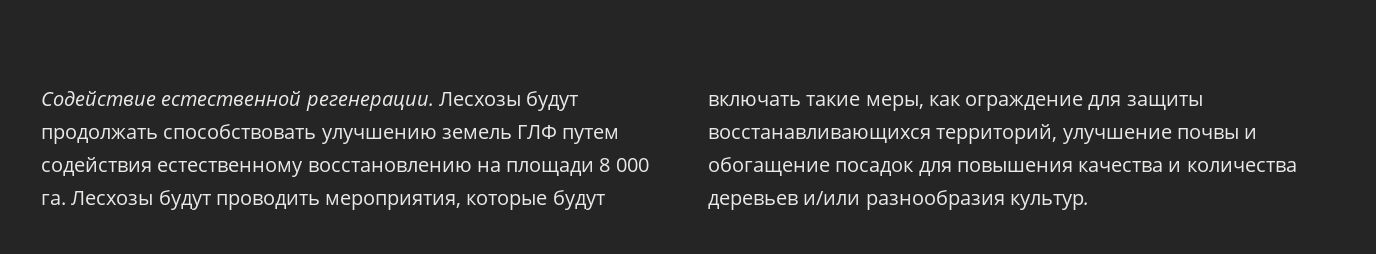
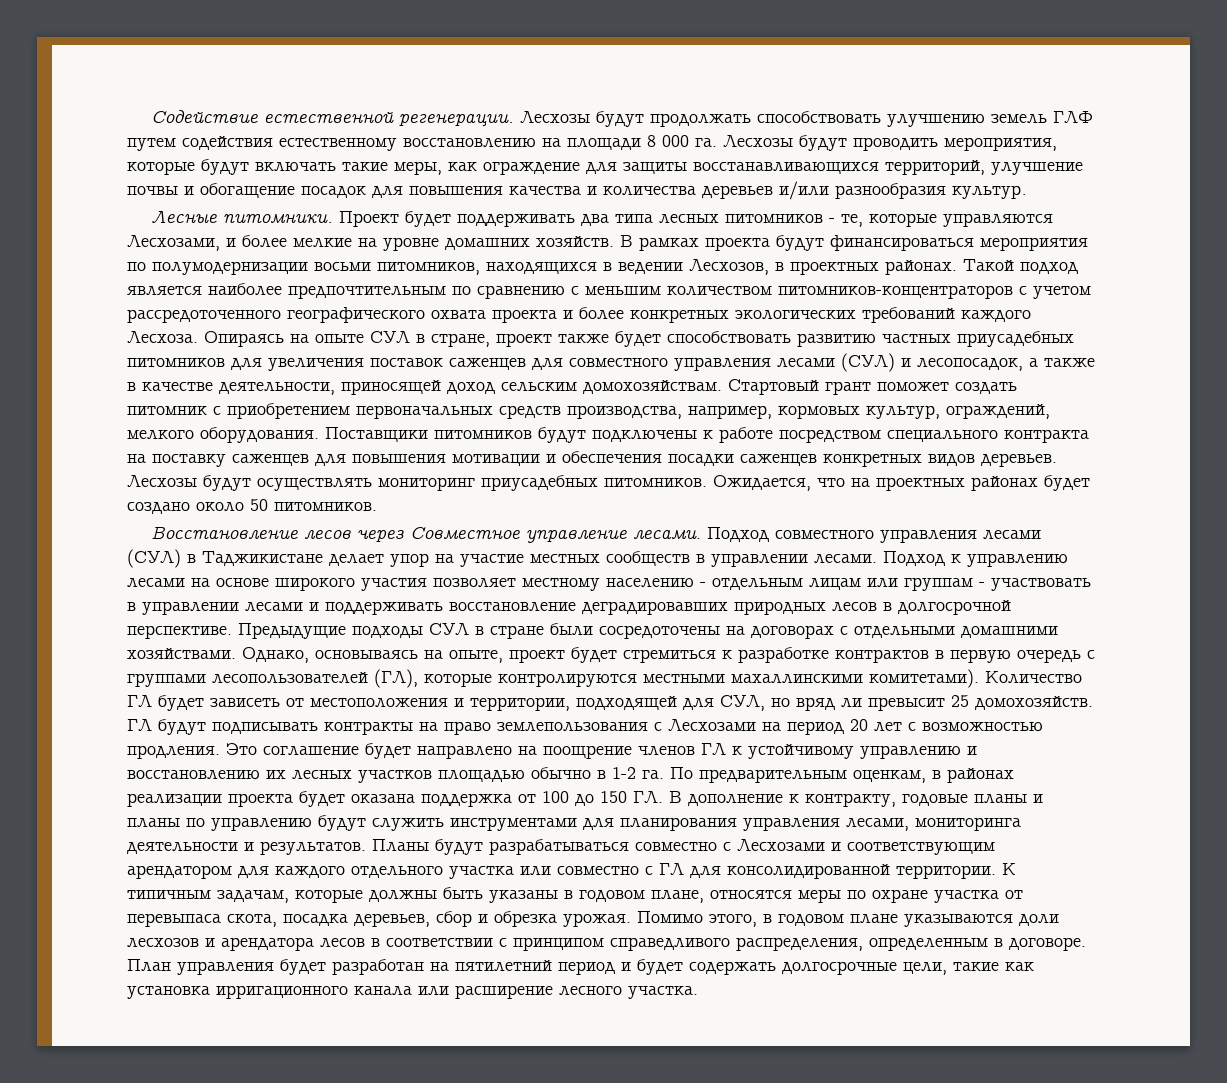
(1089, 202) none -> [150,210,1053,227] [127,235,1088,251] [127,259,1078,275] [127,283,1091,299] [127,307,1031,323] [127,331,1074,347] [127,353,1095,372] [127,379,1017,395] [127,403,1050,419] [127,427,1089,443] [127,451,1057,467] [127,475,1090,491] [127,499,377,514] [150,526,1041,543] [127,549,1068,568] [127,577,1091,591] [127,600,1011,615] [127,623,1058,639] [127,647,1095,663] [127,669,1082,688] [127,695,1093,711] [127,719,1043,735] [127,743,977,759] [127,767,1014,783] [127,791,1043,807] [127,815,1021,831] [127,839,995,855] [127,863,1016,879] [127,887,1023,903] [127,911,1059,927] [127,937,1086,951] [127,959,1034,975] [127,985,698,999] // Лесные питомники. Проект будет поддерживать два типа лесных питомников - те, которые управляются Лесхозами, и более мелкие на уровне домашних хозяйств. В рамках проекта будут финансироваться мероприятия по полумодернизации восьми питомников, находящихся в ведении Лесхозов, в проектных районах. Такой подход является наиболее предпочтительным по сравнению с меньшим количеством питомников-концентраторов с учетом рассредоточенного географического охвата проекта и более конкретных экологических требований каждого Лесхоза. Опираясь на опыте СУЛ в стране, проект также будет способствовать развитию частных приусадебных питомников для увеличения поставок саженцев для совместного управления лесами (СУЛ) и лесопосадок, а также в качестве деятельности, приносящей доход сельским домохозяйствам. Стартовый грант поможет создать питомник с приобретением первоначальных средств производства, например, кормовых культур, ограждений, мелкого оборудования. Поставщики питомников будут подключены к работе посредством специального контракта на поставку саженцев для повышения мотивации и обеспечения посадки саженцев конкретных видов деревьев. Лесхозы будут осуществлять мониторинг приусадебных питомников. Ожидается, что на проектных районах будет создано около 50 питомников. // Восстановление лесов через Совместное управление лесами. Подход совместного управления лесами (СУЛ) в Таджикистане делает упор на участие местных сообществ в управлении лесами. Подход к управлению лесами на основе широкого участия позволяет местному населению - отдельным лицам или группам - участвовать в управлении лесами и поддерживать восстановление деградировавших природных лесов в долгосрочной перспективе. Предыдущие подходы СУЛ в стране были сосредоточены на договорах с отдельными домашними хозяйствами. Однако, основываясь на опыте, проект будет стремиться к разработке контрактов в первую очередь с группами лесопользователей (ГЛ), которые контролируются местными махаллинскими комитетами). Количество ГЛ будет зависеть от местоположения и территории, подходящей для СУЛ, но вряд ли превысит 25 домохозяйств. ГЛ будут подписывать контракты на право землепользования с Лесхозами на период 20 лет с возможностью продления. Это соглашение будет направлено на поощрение членов ГЛ к устойчивому управлению и восстановлению их лесных участков площадью обычно в 1-2 га. По предварительным оценкам, в районах реализации проекта будет оказана поддержка от 100 до 150 ГЛ. В дополнение к контракту, годовые планы и планы по управлению будут служить инструментами для планирования управления лесами, мониторинга деятельности и результатов. Планы будут разрабатываться совместно с Лесхозами и соответствующим арендатором для каждого отдельного участка или совместно с ГЛ для консолидированной территории. К типичным задачам, которые должны быть указаны в годовом плане, относятся меры по охране участка от перевыпаса скота, посадка деревьев, сбор и обрезка урожая. Помимо этого, в годовом плане указываются доли лесхозов и арендатора лесов в соответствии с принципом справедливого распределения, определенным в договоре. План управления будет разработан на пятилетний период и будет содержать долгосрочные цели, такие как установка ирригационного канала или расширение лесного участка.

